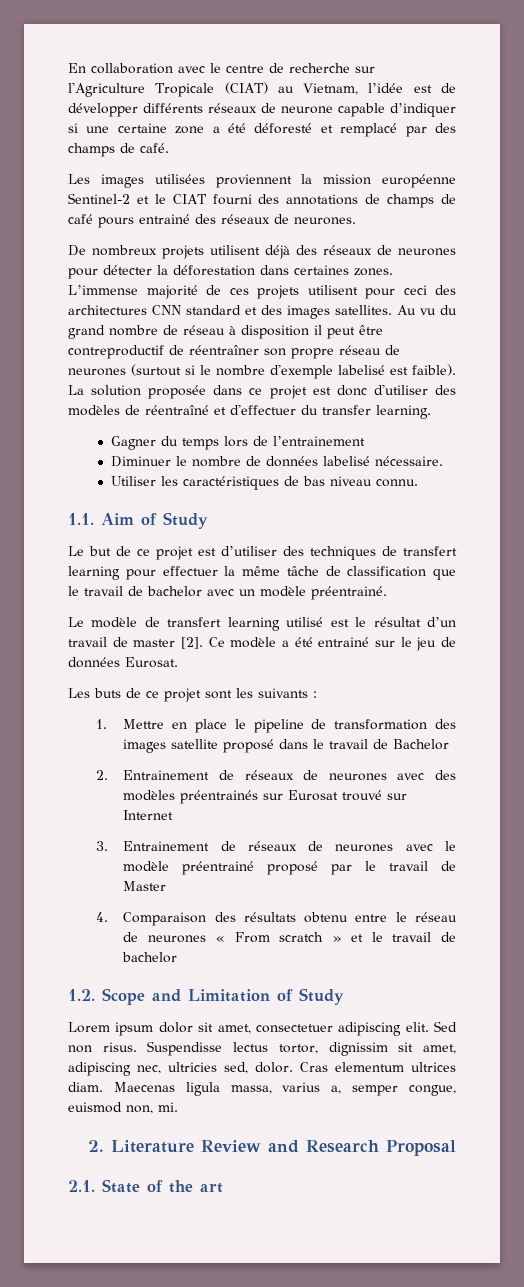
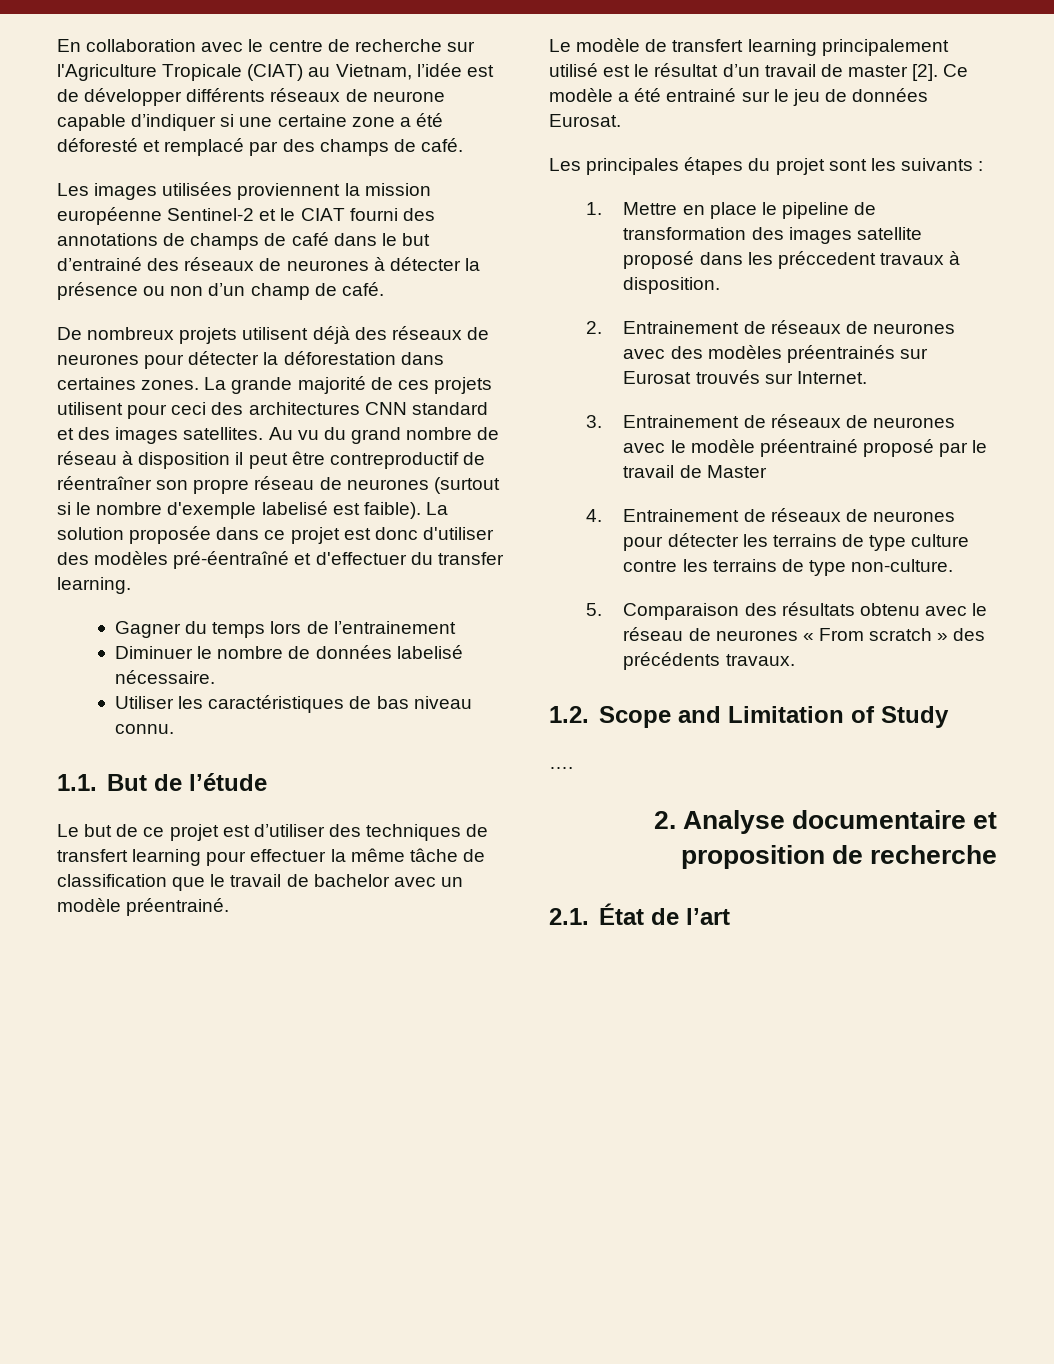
[98,214,356,228] pours entrainé des réseaux de neurones. -> [333,233,430,246] [57,257,480,271] [57,282,384,300] dans le but d’entrainé des réseaux de neurones à détecter la présence ou non d’un champ de café.
[68,285,138,295] L’immense -> [204,377,293,394] La grande
[125,405,209,415] de réentraîné -> [173,551,290,569] pré-éentraîné
[101,512,208,529] Aim of Study -> [106,773,267,791] But de l’étude
(280, 624) none -> [821,39,949,56] principalement
[94,688,159,698] buts de ce -> [586,157,771,175] principales étapes du
[313,739,450,750] le travail de Bachelor -> [747,251,961,269] [623,277,721,294] les préccedent travaux à disposition.
[342,790,408,801] [123,810,174,820] trouvé sur Internet -> [695,370,867,384] trouvés sur Internet.
(108, 917) none -> [623,508,955,522] [623,533,970,551] [623,559,954,576] [586,603,603,616] Entrainement de réseaux de neurones pour détecter les terrains de type culture contre les terrains de type non-culture. // 5.
[355,914,388,922] entre -> [924,606,967,616] avec
[350,932,456,942] [122,952,178,963] et le travail de bachelor -> [953,628,986,641] [623,652,795,670] des précédents travaux.
[68,1021,457,1036] [68,1041,457,1056] [68,1062,456,1076] [68,1082,456,1096] [68,1102,178,1114] [88,1140,456,1156] [68,1179,223,1193] Lorem ipsum dolor sit amet, consectetuer adipiscing elit. Sed non risus. Suspendisse lectus tortor, dignissim sit amet, adipiscing nec, ultricies sed, dolor. Cras elementum ultrices diam. Maecenas ligula massa, varius a, semper congue, euismod non, mi. // 2. Literature Review and Research Proposal // 2.1. State of the art -> [549,767,573,769] [653,810,997,834] [680,845,997,869] [549,903,730,925] …. // 2. Analyse documentaire et proposition de recherche // 2.1. État de l’art

